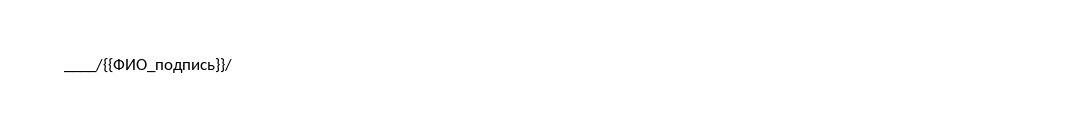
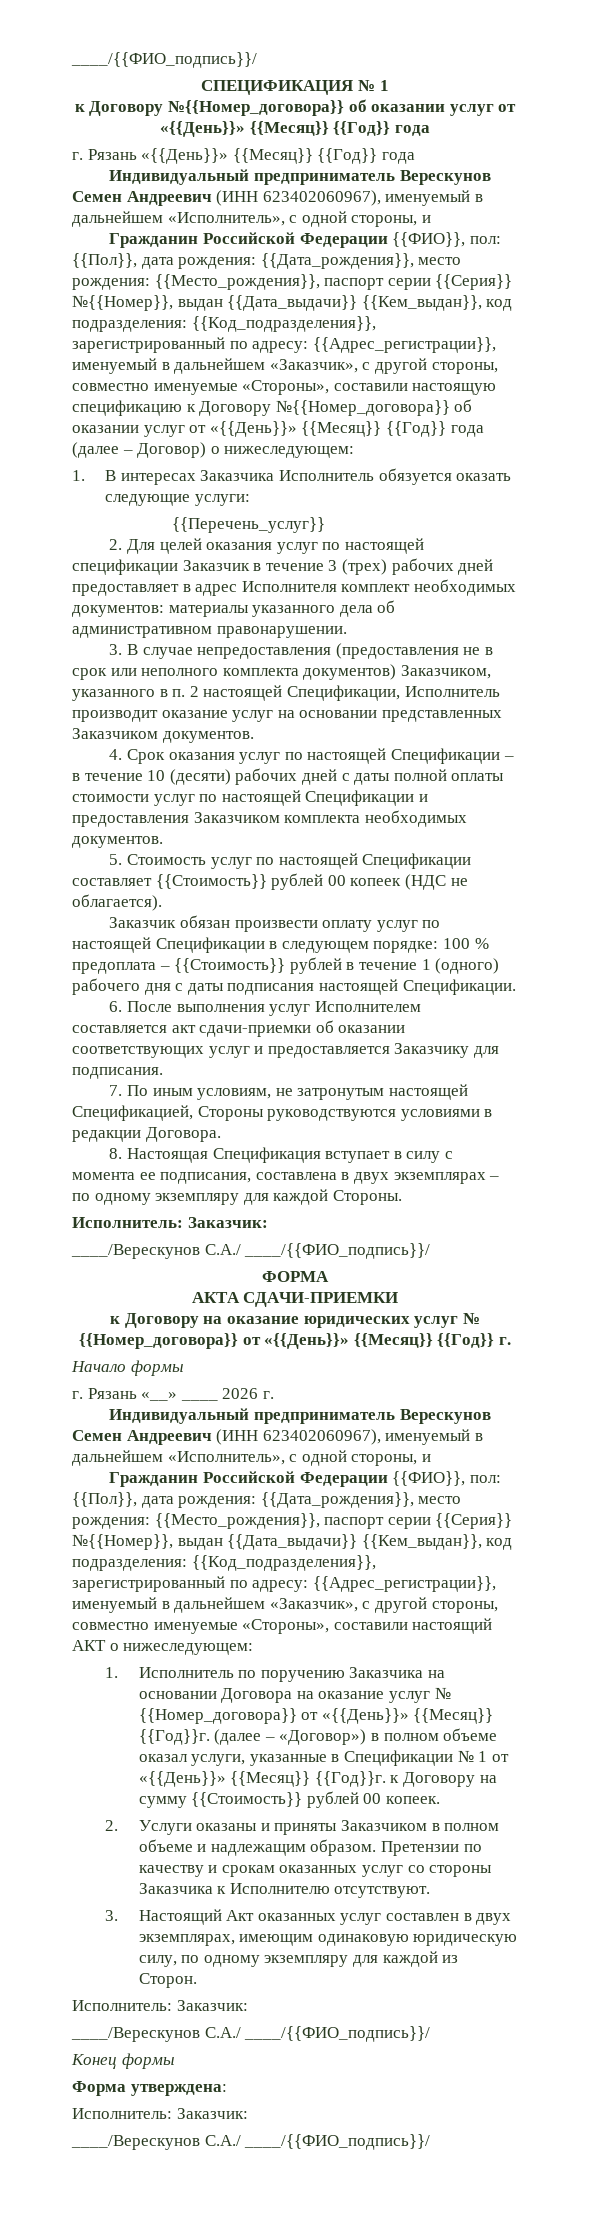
[64,58,232,73] ____/{{ФИО_подпись}}/ -> [71,52,257,68] [201,80,389,95] [74,99,517,116] [160,121,430,137] [72,148,415,164] [109,169,491,185] [72,190,483,206] [72,211,431,227] [109,232,501,248] [72,253,462,269] [72,274,513,290] [72,295,513,311] [72,316,376,332] [72,337,496,353] [72,358,498,374] [72,380,497,395] [72,399,473,416] [72,421,484,437] [72,442,355,458] [72,468,512,485] [105,494,250,506] [171,517,325,533] [109,538,424,554] [72,558,494,575] [72,579,516,596] [72,600,396,617] [72,626,347,638] [109,643,493,659] [72,664,491,680] [72,685,500,701] [72,710,502,722] [72,728,254,743] [109,748,514,764] [72,768,505,785] [72,790,428,806] [72,810,467,827] [72,836,163,848] [109,853,472,869] [72,873,468,890] [72,894,162,911] [109,915,441,932] [72,937,489,953] [72,957,500,974] [72,978,516,995] [109,1001,421,1016] [72,1020,406,1037] [72,1043,499,1058] [72,1067,163,1079] [109,1084,468,1100] [72,1105,493,1121] [72,1127,221,1142] [109,1147,453,1163] [72,1172,500,1184] [72,1189,402,1205] [72,1217,268,1228] [71,1243,431,1259] [262,1271,329,1282] [191,1292,399,1307] [110,1313,480,1328] [79,1333,511,1349] [71,1360,184,1376] [72,1388,218,1401] [222,1388,274,1399] [109,1408,491,1424] [72,1429,483,1445] [72,1450,431,1466] [109,1471,501,1487] [72,1492,462,1508] [72,1513,513,1529] [72,1534,513,1550] [72,1555,376,1571] [72,1576,496,1592] [72,1597,498,1613] [72,1618,493,1634] [72,1640,254,1655] [105,1667,445,1682] [138,1687,451,1703] [138,1708,494,1724] [138,1728,498,1745] [138,1750,509,1766] [138,1771,497,1787] [138,1791,440,1808] [105,1820,500,1835] [138,1839,482,1856] [138,1865,493,1877] [138,1883,431,1898] [105,1909,512,1925] [138,1934,518,1946] [138,1951,459,1967] [138,1973,197,1988] [72,2000,248,2011] [71,2026,431,2042] [71,2053,175,2069] [72,2081,227,2096] [72,2108,248,2119] [71,2134,431,2150] ____/{{ФИО_подпись}}/ // СПЕЦИФИКАЦИЯ № 1 // к Договору №{{Номер_договора}} об оказании услуг от «{{День}}» {{Месяц}} {{Год}} года // г. Рязань «{{День}}» {{Месяц}} {{Год}} года // Индивидуальный предприниматель Верескунов Семен Андреевич (ИНН 623402060967), именуемый в дальнейшем «Исполнитель», с одной стороны, и // Гражданин Российской Федерации {{ФИО}}, пол: {{Пол}}, дата рождения: {{Дата_рождения}}, место рождения: {{Место_рождения}}, паспорт серии {{Серия}} №{{Номер}}, выдан {{Дата_выдачи}} {{Кем_выдан}}, код подразделения: {{Код_подразделения}}, зарегистрированный по адресу: {{Адрес_регистрации}}, именуемый в дальнейшем «Заказчик», с другой стороны, совместно именуемые «Стороны», составили настоящую спецификацию к Договору №{{Номер_договора}} об оказании услуг от «{{День}}» {{Месяц}} {{Год}} года (далее – Договор) о нижеследующем: // 1. В интересах Заказчика Исполнитель обязуется оказать следующие услуги: // {{Перечень_услуг}} // 2. Для целей оказания услуг по настоящей спецификации Заказчик в течение 3 (трех) рабочих дней предоставляет в адрес Исполнителя комплект необходимых документов: материалы указанного дела об административном правонарушении. // 3. В случае непредоставления (предоставления не в срок или неполного комплекта документов) Заказчиком, указанного в п. 2 настоящей Спецификации, Исполнитель производит оказание услуг на основании представленных Заказчиком документов. // 4. Срок оказания услуг по настоящей Спецификации – в течение 10 (десяти) рабочих дней с даты полной оплаты стоимости услуг по настоящей Спецификации и предоставления Заказчиком комплекта необходимых документов. // 5. Стоимость услуг по настоящей Спецификации составляет {{Стоимость}} рублей 00 копеек (НДС не облагается). // Заказчик обязан произвести оплату услуг по настоящей Спецификации в следующем порядке: 100 % предоплата – {{Стоимость}} рублей в течение 1 (одного) рабочего дня с даты подписания настоящей Спецификации. // 6. После выполнения услуг Исполнителем составляется акт сдачи-приемки об оказании соответствующих услуг и предоставляется Заказчику для подписания. // 7. По иным условиям, не затронутым настоящей Спецификацией, Стороны руководствуются условиями в редакции Договора. // 8. Настоящая Спецификация вступает в силу с момента ее подписания, составлена в двух экземплярах – по одному экземпляру для каждой Стороны. // Исполнитель: Заказчик: // ____/Верескунов С.А./ ____/{{ФИО_подпись}}/ // ФОРМА // АКТА СДАЧИ-ПРИЕМКИ // к Договору на оказание юридических услуг № {{Номер_договора}} от «{{День}}» {{Месяц}} {{Год}} г. // Начало формы // г. Рязань «__» ____ 2026 г. // Индивидуальный предприниматель Верескунов Семен Андреевич (ИНН 623402060967), именуемый в дальнейшем «Исполнитель», с одной стороны, и // Гражданин Российской Федерации {{ФИО}}, пол: {{Пол}}, дата рождения: {{Дата_рождения}}, место рождения: {{Место_рождения}}, паспорт серии {{Серия}} №{{Номер}}, выдан {{Дата_выдачи}} {{Кем_выдан}}, код подразделения: {{Код_подразделения}}, зарегистрированный по адресу: {{Адрес_регистрации}}, именуемый в дальнейшем «Заказчик», с другой стороны, совместно именуемые «Стороны», составили настоящий АКТ о нижеследующем: // 1. Исполнитель по поручению Заказчика на основании Договора на оказание услуг № {{Номер_договора}} от «{{День}}» {{Месяц}} {{Год}}г. (далее – «Договор») в полном объеме оказал услуги, указанные в Спецификации № 1 от «{{День}}» {{Месяц}} {{Год}}г. к Договору на сумму {{Стоимость}} рублей 00 копеек. // 2. Услуги оказаны и приняты Заказчиком в полном объеме и надлежащим образом. Претензии по качеству и срокам оказанных услуг со стороны Заказчика к Исполнителю отсутствуют. // 3. Настоящий Акт оказанных услуг составлен в двух экземплярах, имеющим одинаковую юридическую силу, по одному экземпляру для каждой из Сторон. // Исполнитель: Заказчик: // ____/Верескунов С.А./ ____/{{ФИО_подпись}}/ // Конец формы // Форма утверждена: // Исполнитель: Заказчик: // ____/Верескунов С.А./ ____/{{ФИО_подпись}}/

